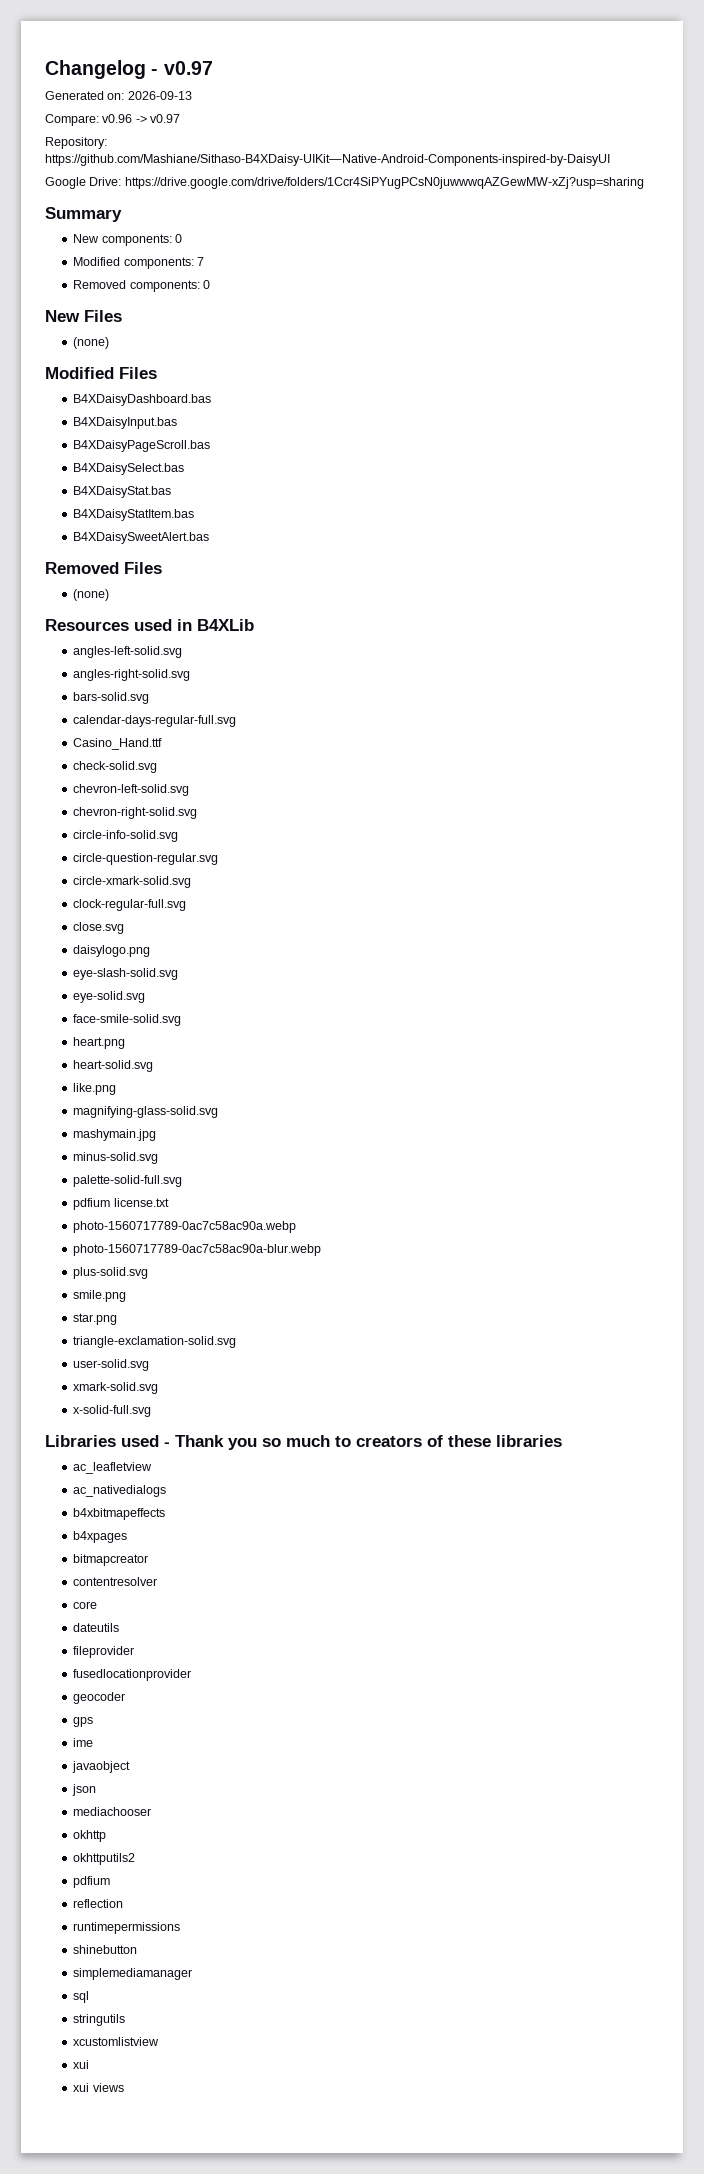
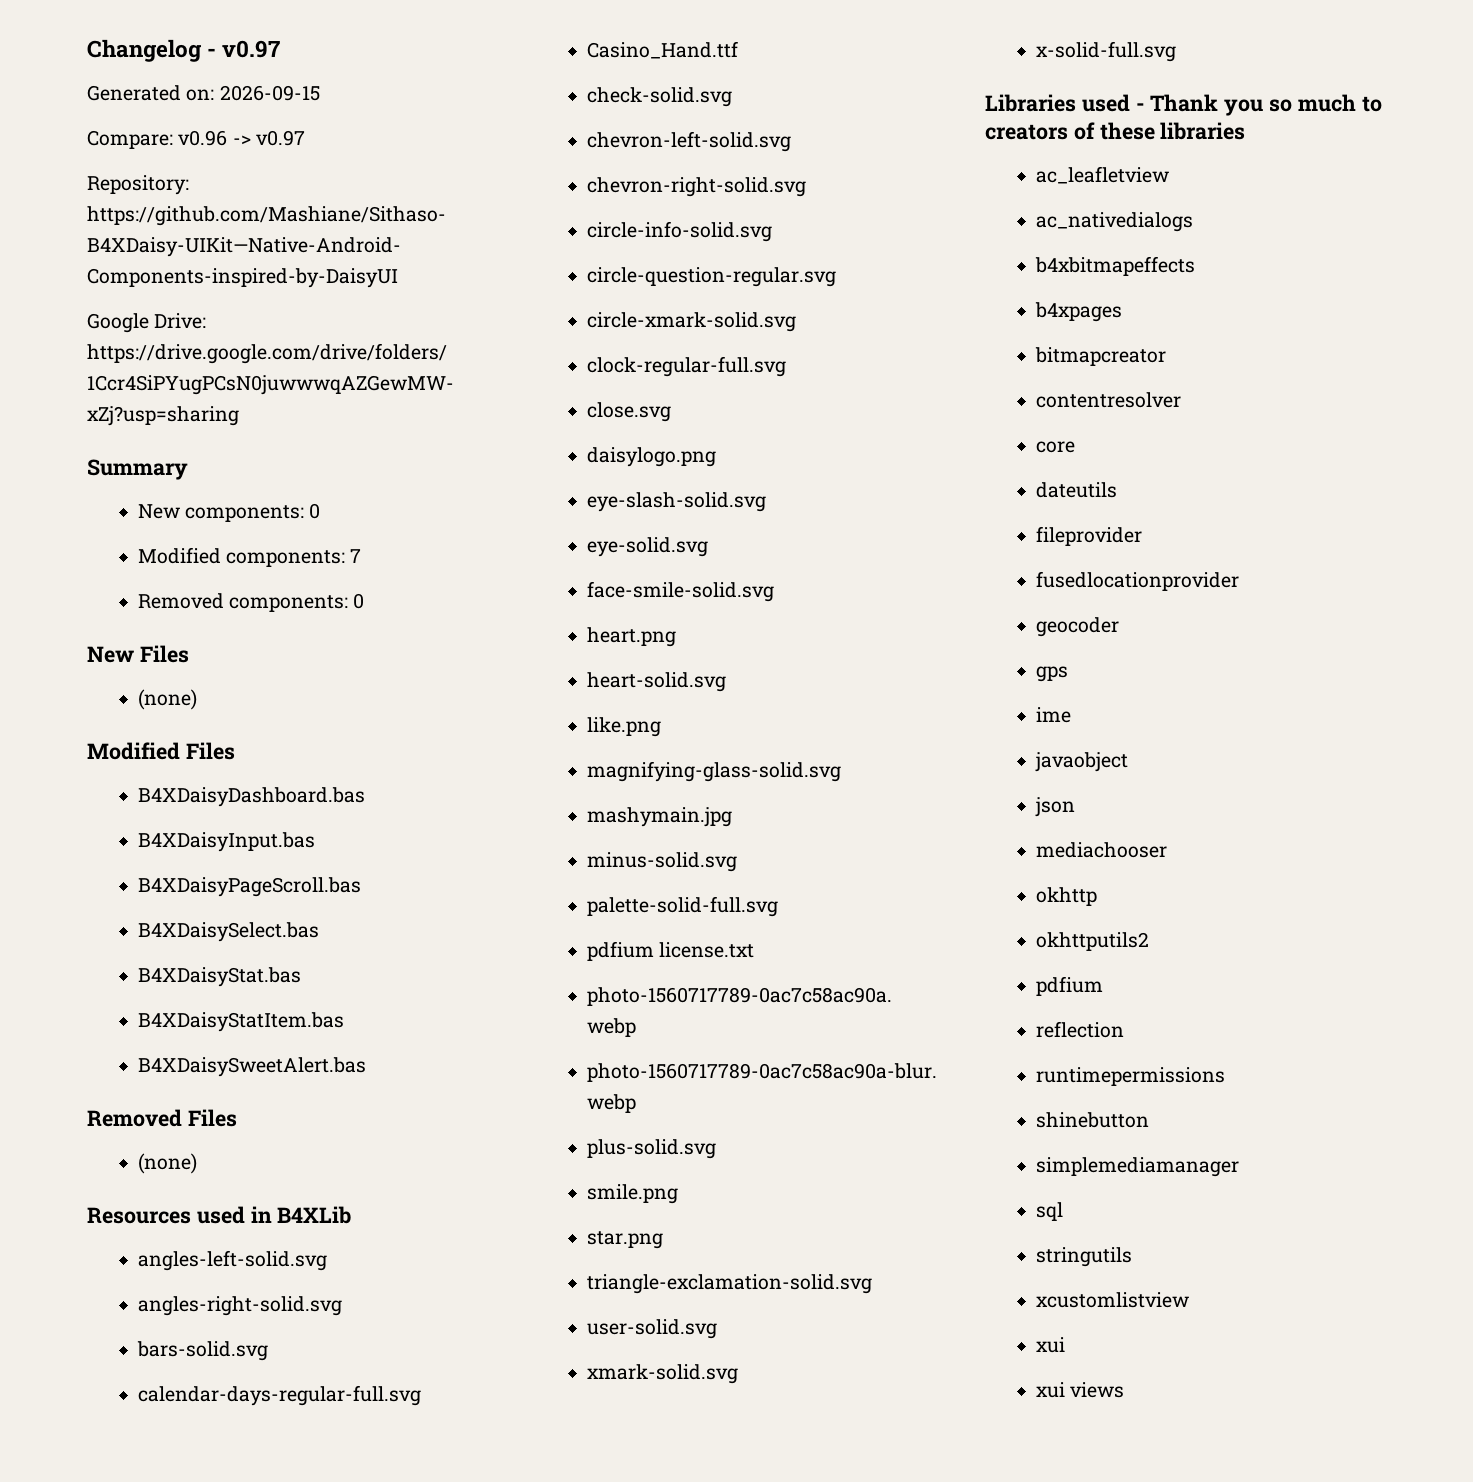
[127,91,192,100] 2026-09-13 -> [219,85,320,101] 2026-09-15

